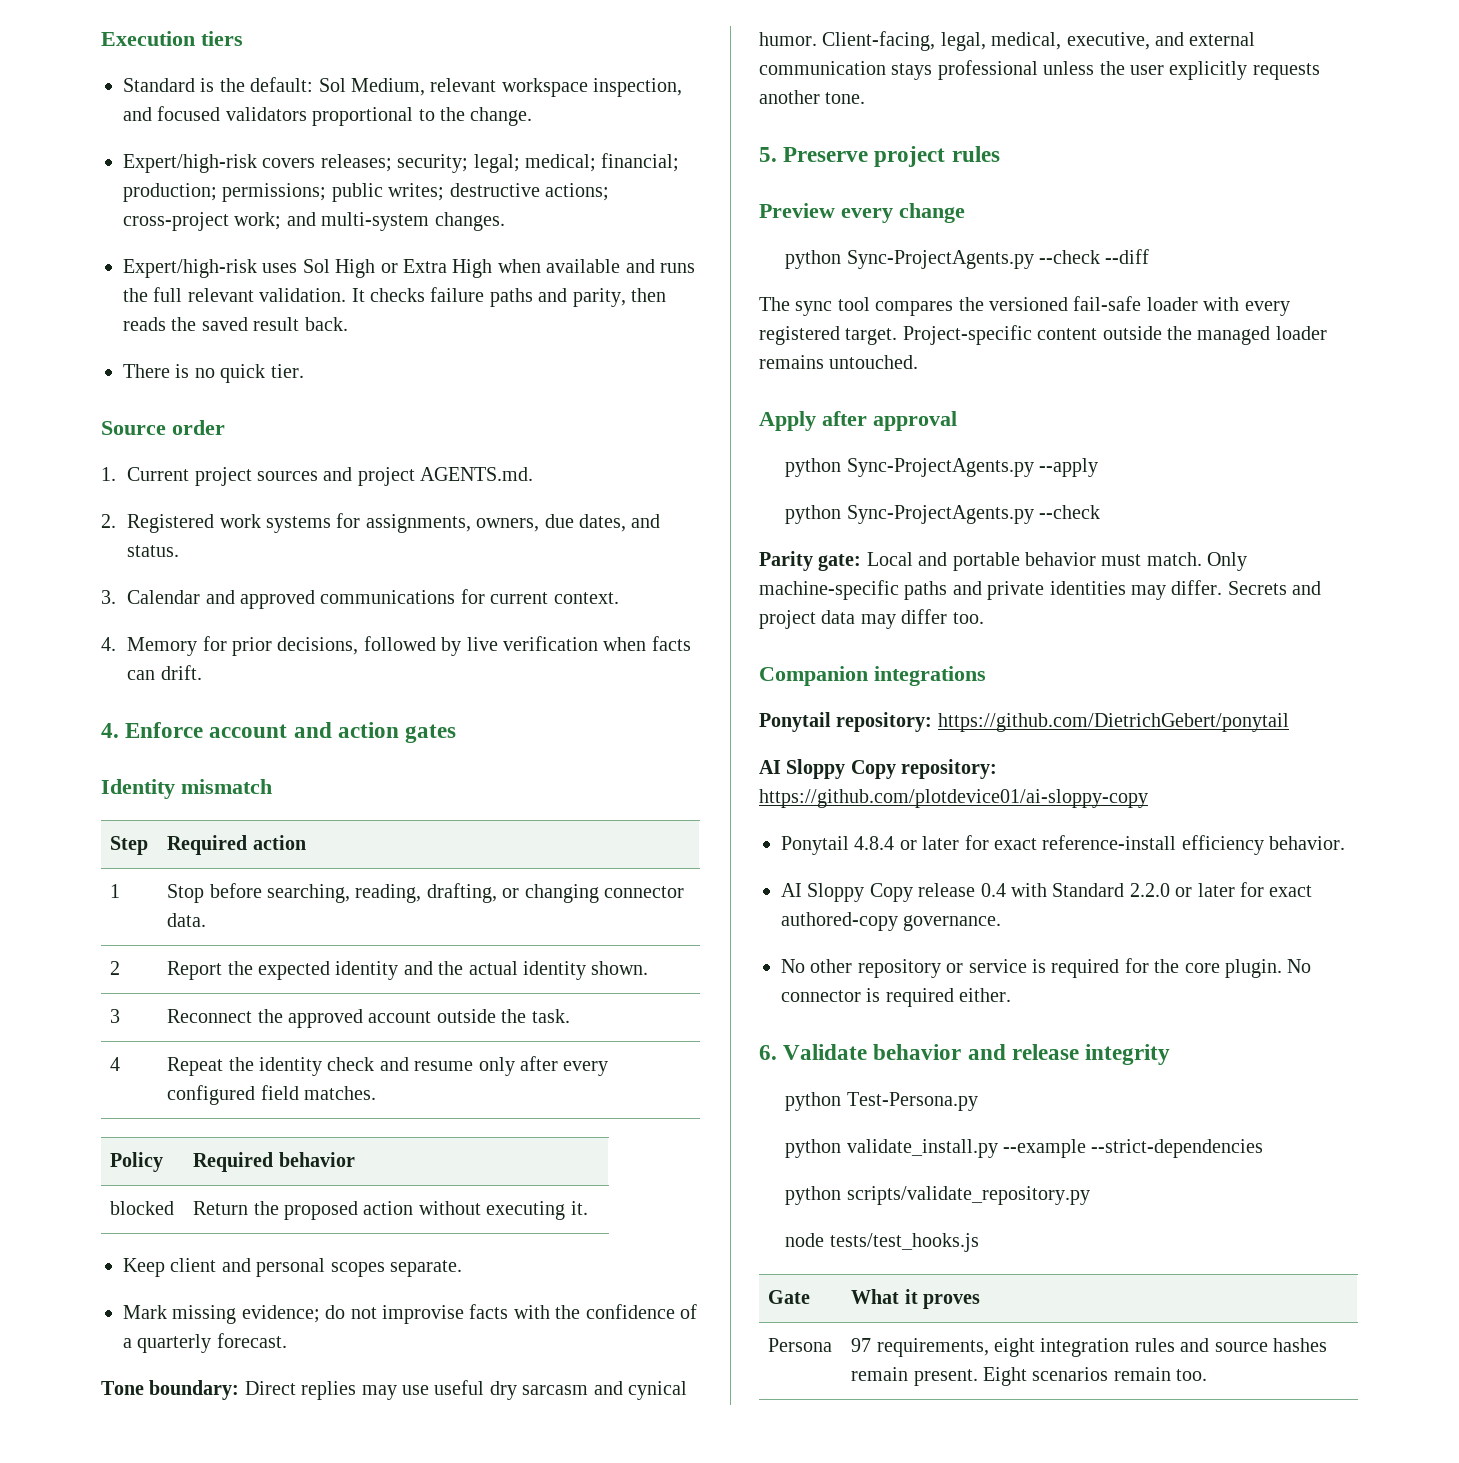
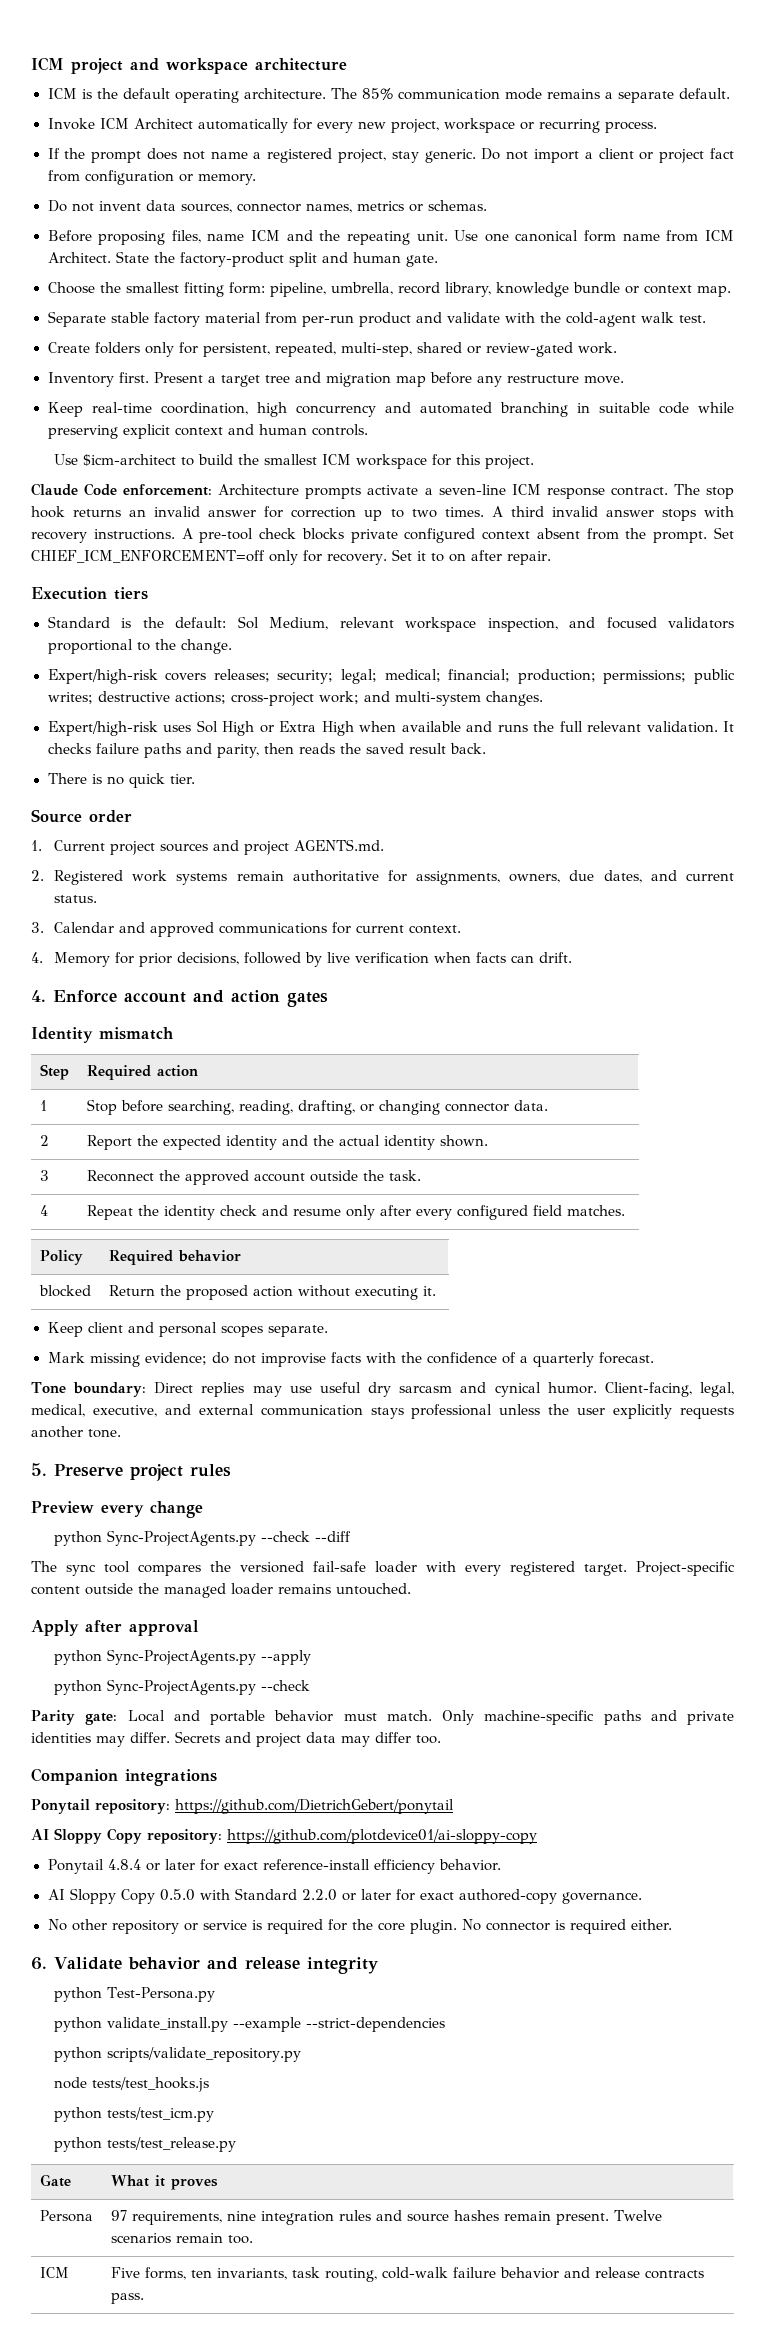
(101, 38) none -> [31,57,347,74] [47,88,730,103] [47,118,657,133] [47,148,734,163] [47,170,257,185] [47,200,487,213] [47,230,734,245] [47,251,438,267] [47,282,732,297] [47,311,706,327] [47,342,617,357] [47,372,624,387] [47,402,734,417] [47,424,368,439] [54,454,535,469] [31,483,734,499] [31,506,734,521] [31,527,734,543] [31,549,551,565] ICM project and workspace architecture // ICM is the default operating architecture. The 85% communication mode remains a separate default. // Invoke ICM Architect automatically for every new project, workspace or recurring process. // If the prompt does not name a registered project, stay generic. Do not import a client or project fact from configuration or memory. // Do not invent data sources, connector names, metrics or schemas. // Before proposing files, name ICM and the repeating unit. Use one canonical form name from ICM Architect. State the factory-product split and human gate. // Choose the smallest fitting form: pipeline, umbrella, record library, knowledge bundle or context map. // Separate stable factory material from per-run product and validate with the cold-agent walk test. // Create folders only for persistent, repeated, multi-step, shared or review-gated work. // Inventory first. Present a target tree and migration map before any restructure move. // Keep real-time coordination, high concurrency and automated branching in suitable code while preserving explicit context and human controls. // Use $icm-architect to build the smallest ICM workspace for this project. // Claude Code enforcement: Architecture prompts activate a seven-line ICM response contract. The stop hook returns an invalid answer for correction up to two times. A third invalid answer stops with recovery instructions. A pre-tool check blocks private configured context absent from the prompt. Set CHIEF_ICM_ENFORCEMENT=off only for recovery. Set it to on after repair. //
(332, 524) none -> [236,870,379,882] remain authoritative
(661, 521) none -> [685,873,734,881] current
[918,883,1006,897] release 0.4 -> [159,1889,195,1901] 0.5.0
(979, 1242) none -> [54,2107,215,2122] [54,2137,237,2152] // python tests/test_icm.py // python tests/test_release.py
[994,1338,1036,1357] eight -> [226,2211,256,2221] nine
[983,1367,1028,1386] Eight -> [613,2210,662,2221] Twelve
(1208, 1375) none -> [39,2267,69,2278] [110,2267,704,2282] [110,2293,144,2304] // ICM | Five forms, ten invariants, task routing, cold-walk failure behavior and release contracts pass.

